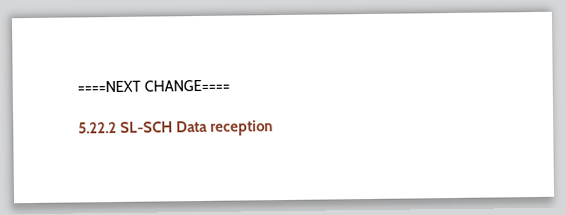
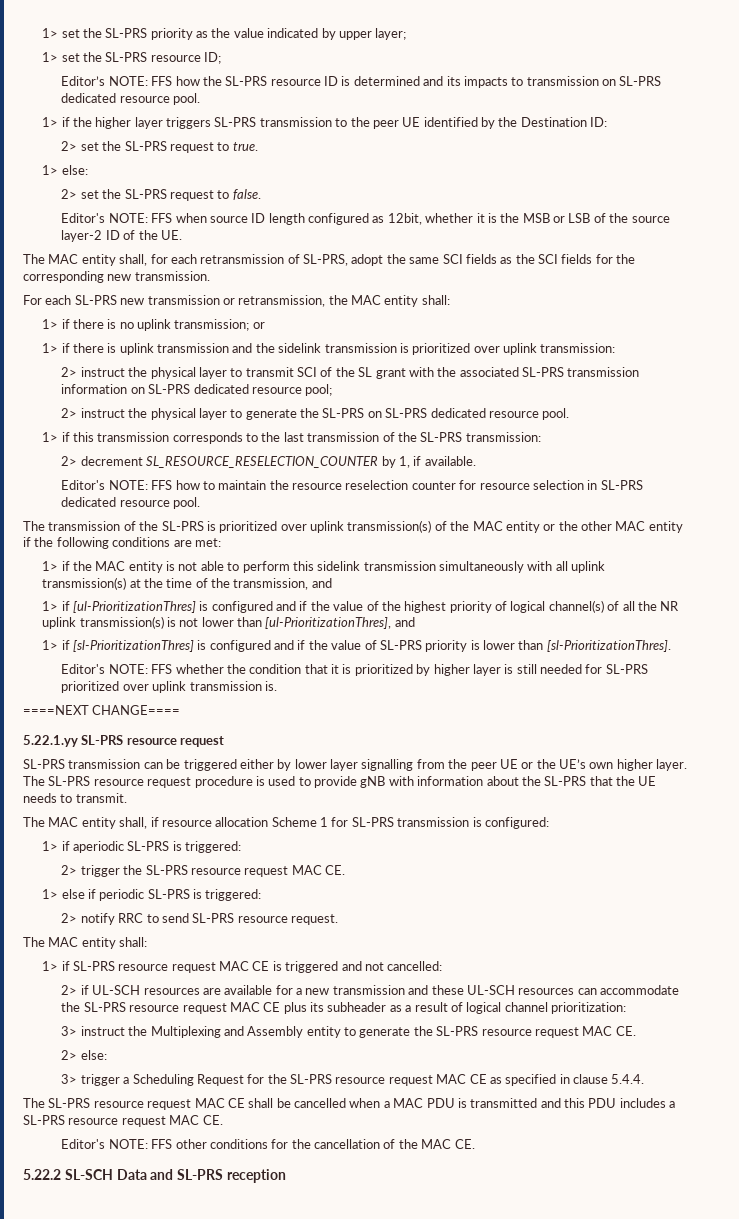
[77,79,230,93] ====NEXT CHANGE==== -> [42,28,407,40] [42,52,222,64] [61,76,662,88] [61,93,201,105] [42,117,608,129] [61,141,258,153] [42,165,88,175] [61,189,261,201] [61,213,670,225] [61,230,182,242] [23,254,636,266] [23,271,210,283] [23,295,450,307] [42,319,265,331] [42,343,616,355] [61,367,640,379] [61,384,333,396] [61,408,570,420] [42,432,541,444] [61,456,476,468] [61,480,643,490] [61,497,201,509] [23,520,683,533] [23,537,221,549] [42,561,606,573] [42,577,332,590] [42,600,680,613] [42,616,415,629] [42,640,671,652] [61,664,648,676] [61,681,277,693] [23,705,181,715] [23,735,225,747] [23,759,688,771] [23,776,657,788] [23,793,127,803] [23,817,549,829] [42,841,242,853] [61,865,346,877] [42,889,262,901] [61,913,339,925] [23,937,148,949] [42,961,443,973] [61,985,680,995] [61,1002,627,1014] [61,1026,636,1038] [61,1050,107,1060] [61,1074,645,1086] [23,1098,676,1110] [23,1115,223,1127] [61,1139,475,1149] 1> set the SL-PRS priority as the value indicated by upper layer; // 1> set the SL-PRS resource ID; // Editor’s NOTE: FFS how the SL-PRS resource ID is determined and its impacts to transmission on SL-PRS dedicated resource pool. // 1> if the higher layer triggers SL-PRS transmission to the peer UE identified by the Destination ID: // 2> set the SL-PRS request to true. // 1> else: // 2> set the SL-PRS request to false. // Editor's NOTE: FFS when source ID length configured as 12bit, whether it is the MSB or LSB of the source layer-2 ID of the UE. // The MAC entity shall, for each retransmission of SL-PRS, adopt the same SCI fields as the SCI fields for the corresponding new transmission. // For each SL-PRS new transmission or retransmission, the MAC entity shall: // 1> if there is no uplink transmission; or // 1> if there is uplink transmission and the sidelink transmission is prioritized over uplink transmission: // 2> instruct the physical layer to transmit SCI of the SL grant with the associated SL-PRS transmission information on SL-PRS dedicated resource pool; // 2> instruct the physical layer to generate the SL-PRS on SL-PRS dedicated resource pool. // 1> if this transmission corresponds to the last transmission of the SL-PRS transmission: // 2> decrement SL_RESOURCE_RESELECTION_COUNTER by 1, if available. // Editor's NOTE: FFS how to maintain the resource reselection counter for resource selection in SL-PRS dedicated resource pool. // The transmission of the SL-PRS is prioritized over uplink transmission(s) of the MAC entity or the other MAC entity if the following conditions are met: // 1> if the MAC entity is not able to perform this sidelink transmission simultaneously with all uplink transmission(s) at the time of the transmission, and // 1> if [ul-PrioritizationThres] is configured and if the value of the highest priority of logical channel(s) of all the NR uplink transmission(s) is not lower than [ul-PrioritizationThres], and // 1> if [sl-PrioritizationThres] is configured and if the value of SL-PRS priority is lower than [sl-PrioritizationThres]. // Editor's NOTE: FFS whether the condition that it is prioritized by higher layer is still needed for SL-PRS prioritized over uplink transmission is. // ====NEXT CHANGE==== // 5.22.1.yy SL-PRS resource request // SL-PRS transmission can be triggered either by lower layer signalling from the peer UE or the UE’s own higher layer. The SL-PRS resource request procedure is used to provide gNB with information about the SL-PRS that the UE needs to transmit. // The MAC entity shall, if resource allocation Scheme 1 for SL-PRS transmission is configured: // 1> if aperiodic SL-PRS is triggered: // 2> trigger the SL-PRS resource request MAC CE. // 1> else if periodic SL-PRS is triggered: // 2> notify RRC to send SL-PRS resource request. // The MAC entity shall: // 1> if SL-PRS resource request MAC CE is triggered and not cancelled: // 2> if UL-SCH resources are available for a new transmission and these UL-SCH resources can accommodate the SL-PRS resource request MAC CE plus its subheader as a result of logical channel prioritization: // 3> instruct the Multiplexing and Assembly entity to generate the SL-PRS resource request MAC CE. // 2> else: // 3> trigger a Scheduling Request for the SL-PRS resource request MAC CE as specified in clause 5.4.4. // The SL-PRS resource request MAC CE shall be cancelled when a MAC PDU is transmitted and this PDU includes a SL-PRS resource request MAC CE. // Editor's NOTE: FFS other conditions for the cancellation of the MAC CE.
(209, 126) none -> [150,1169,224,1180] and SL-PRS

